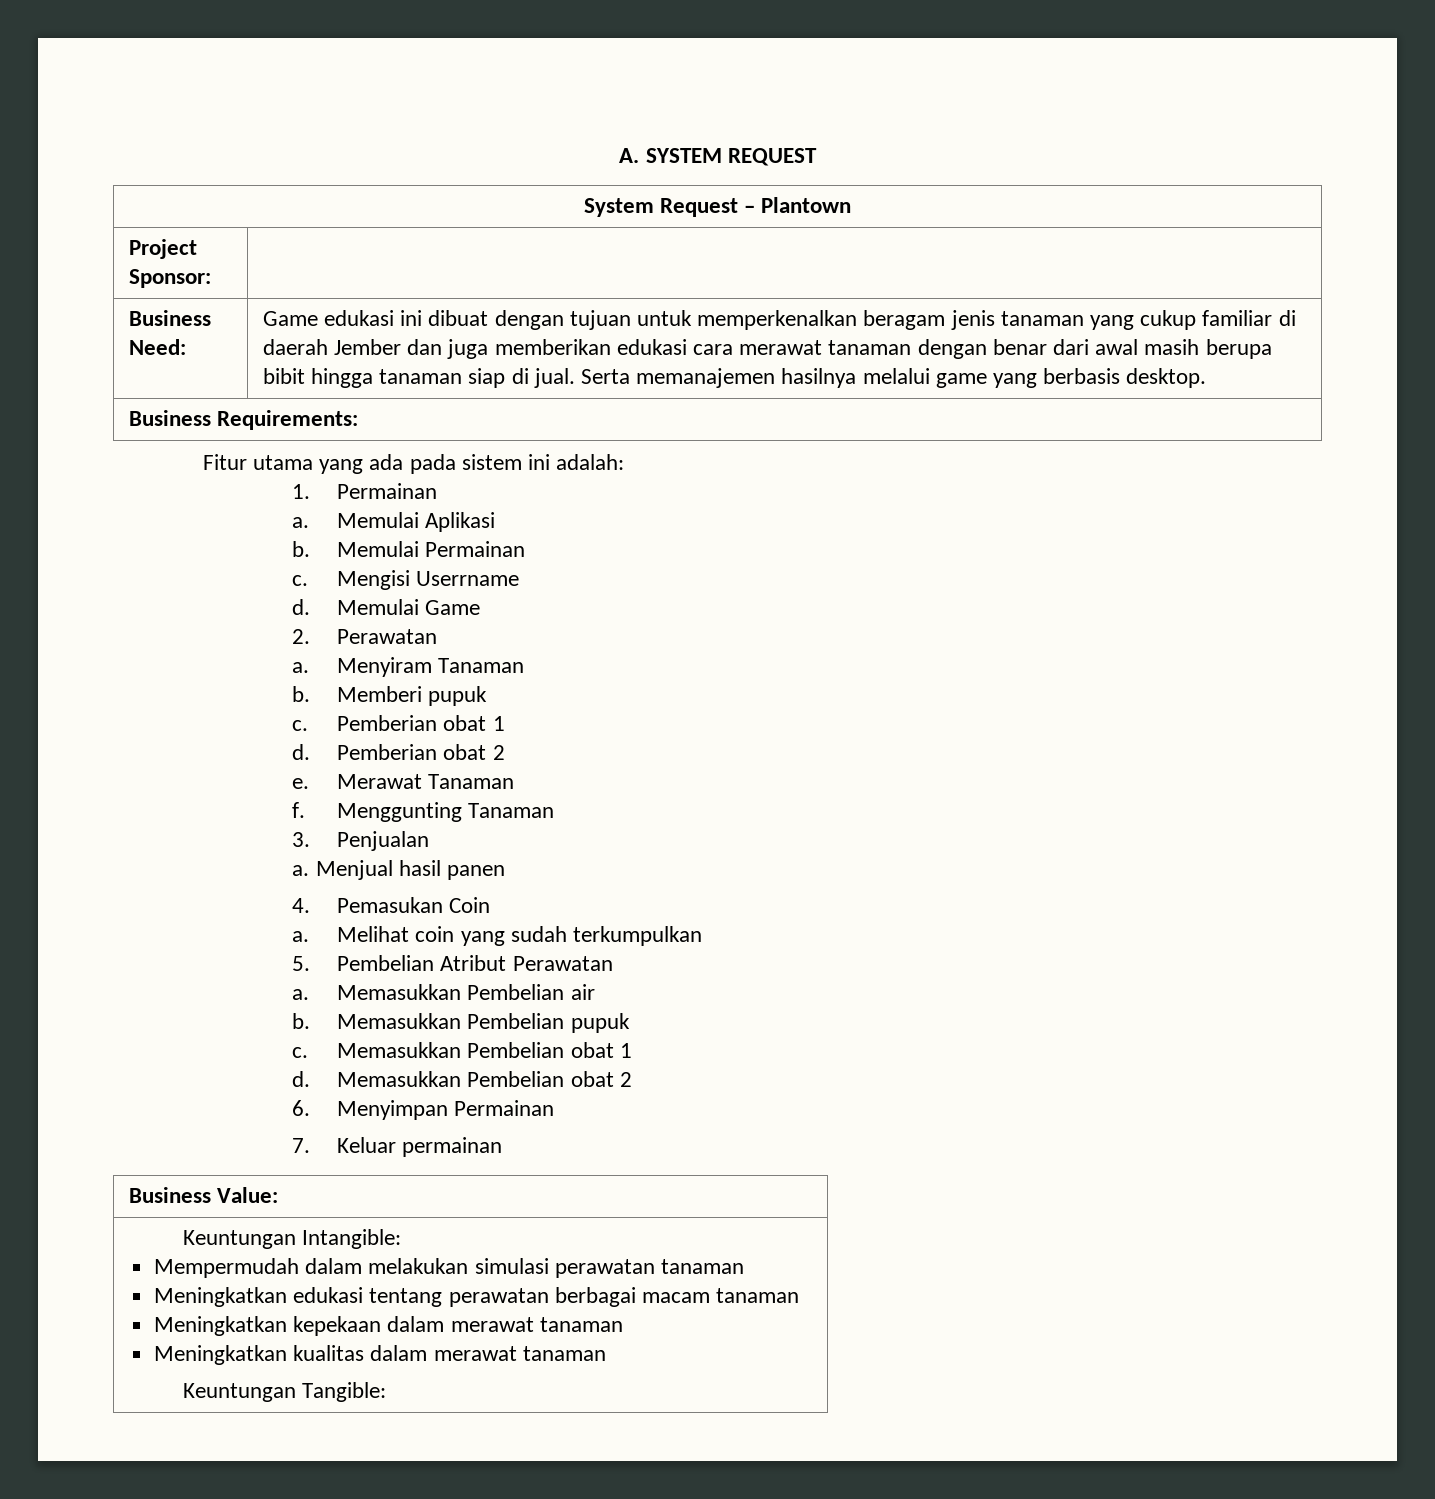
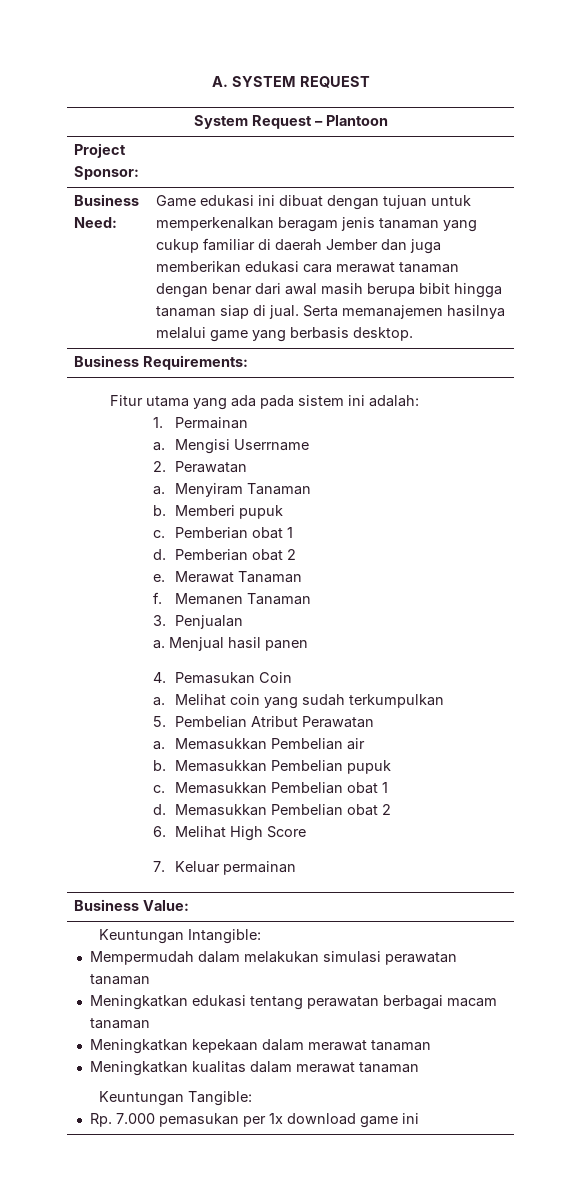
[761,197,852,213] Plantown -> [325,115,388,126] Plantoon
[337,512,496,532] [292,541,526,557] [292,575,309,586] Memulai Aplikasi // b. Memulai Permainan // c. -> (166, 446) none
[292,599,481,615] // d. Memulai Game -> (309, 445) none
[337,802,463,822] Menggunting -> [174,593,243,605] Memanen
[337,1100,555,1120] Menyimpan Permainan -> [174,826,306,841] Melihat High Score
(386, 1392) none -> [89,1113,419,1128] // Rp. 7.000 pemasukan per 1x download game ini

